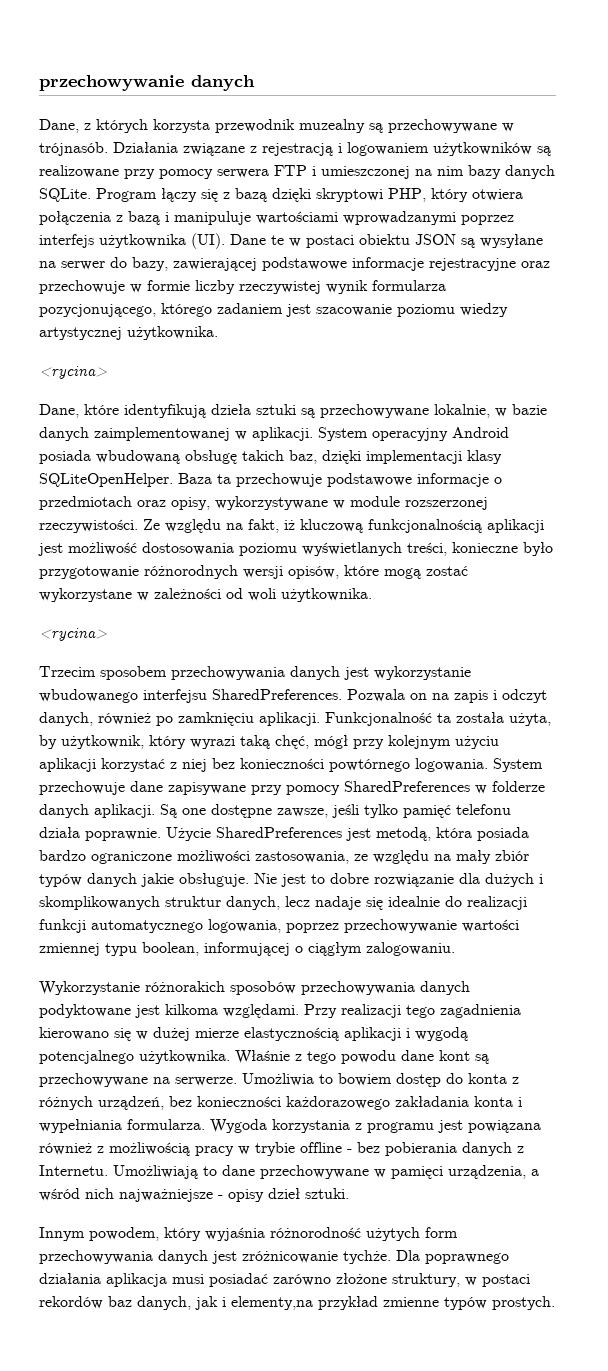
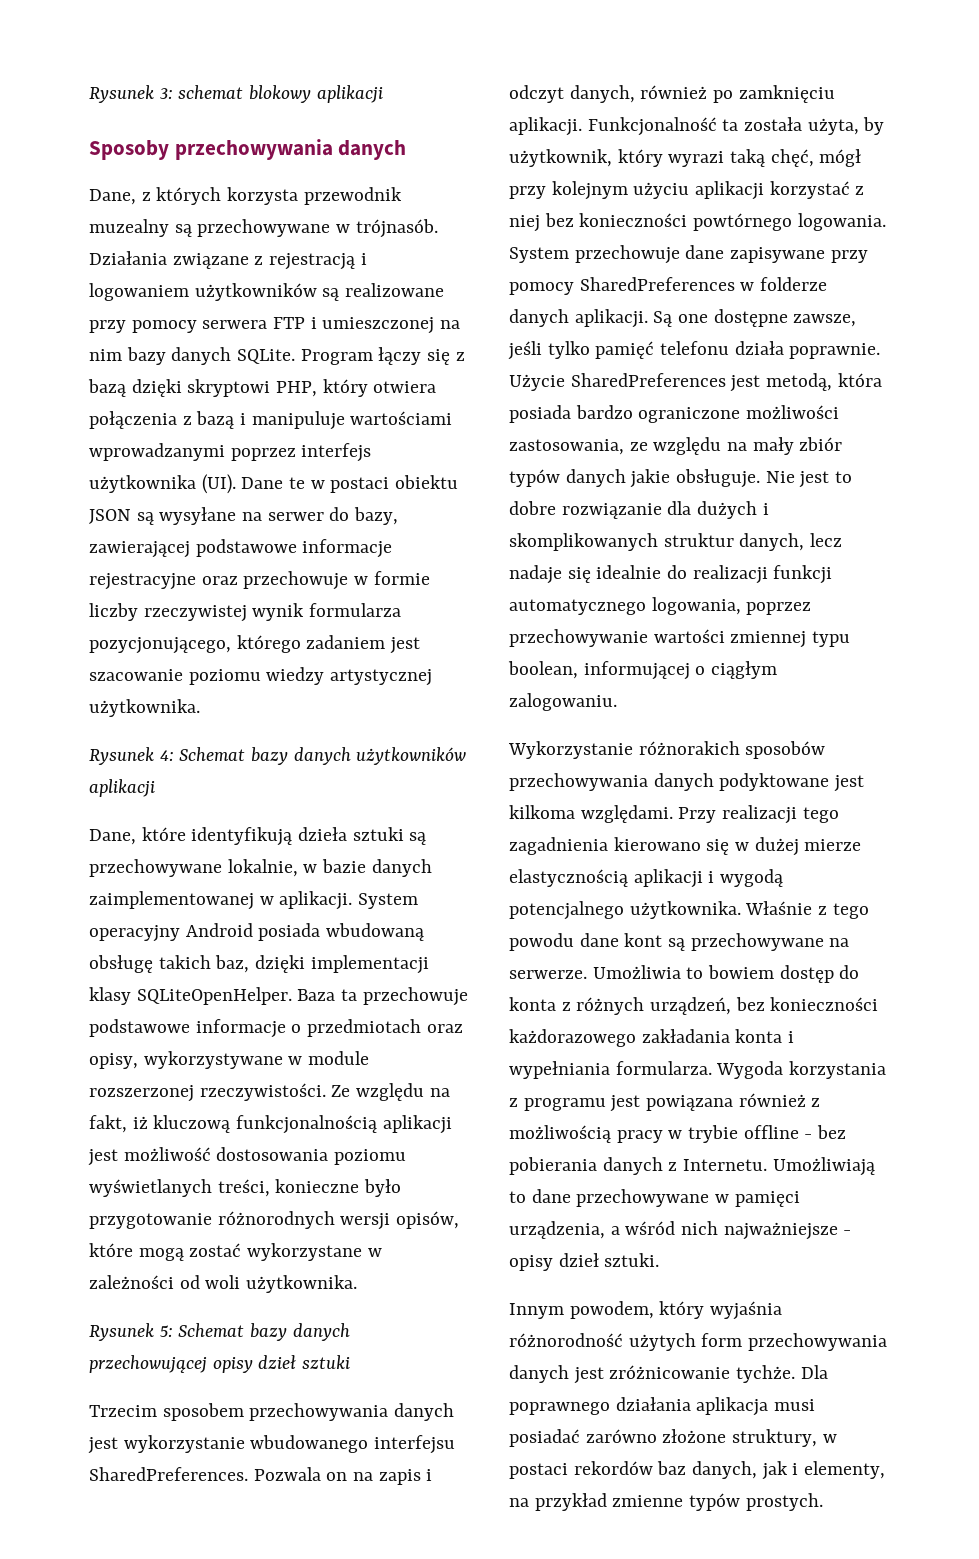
[39,75,184,91] przechowywanie -> [89,85,383,103] [89,139,333,160] Rysunek 3: schemat blokowy aplikacji // Sposoby przechowywania
[39,366,107,379] <rycina> -> [89,747,467,765] [89,779,155,797] Rysunek 4: Schemat bazy danych użytkowników aplikacji
[39,628,107,641] <rycina> -> [89,1323,350,1341] [89,1355,351,1373] Rysunek 5: Schemat bazy danych przechowującej opisy dzieł sztuki
[231,1296,313,1310] elementy,na -> [804,1461,886,1479] [509,1498,529,1507] elementy, na

